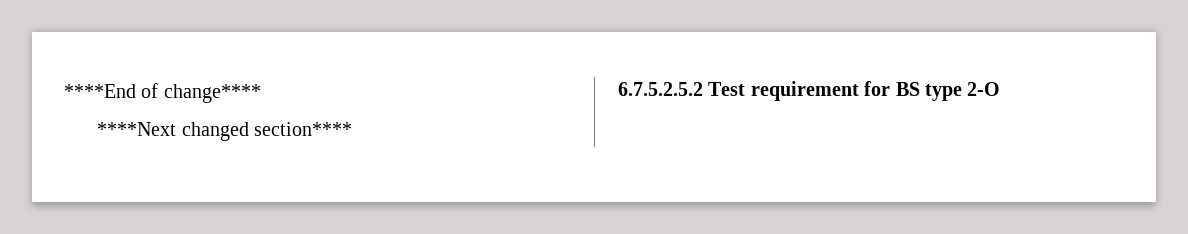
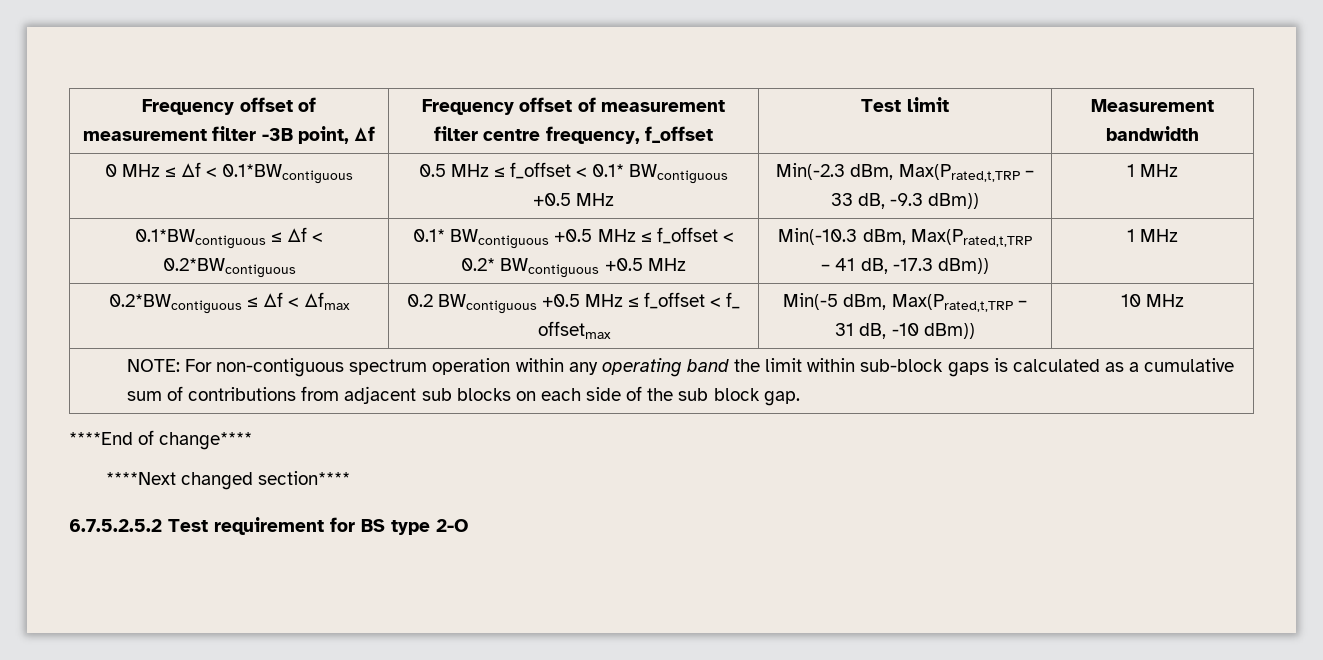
(64, 91) none -> [142,97,316,115] [83,126,375,144] [422,97,725,115] [434,126,713,144] [861,97,949,112] [1091,99,1214,112] [1106,126,1199,141] [104,162,354,184] [418,162,729,184] [532,193,615,206] [776,163,1034,182] [830,193,980,209] [1126,164,1179,177] [134,227,324,249] [162,258,296,278] [413,227,734,249] [461,258,686,278] [778,228,1032,247] [821,258,989,274] [1126,229,1179,242] [108,292,351,314] [406,292,741,314] [537,321,611,339] [783,293,1027,312] [835,323,975,339] [1120,294,1185,307] [126,358,1235,377] [126,386,800,406] Frequency offset of measurement filter -3B point, Δf | Frequency offset of measurement filter centre frequency, f_offset | Test limit | Measurement bandwidth // 0 MHz ≤ Δf < 0.1*BWcontiguous | 0.5 MHz ≤ f_offset < 0.1* BWcontiguous +0.5 MHz | Min(-2.3 dBm, Max(Prated,t,TRP – 33 dB, -9.3 dBm)) | 1 MHz // 0.1*BWcontiguous ≤ Δf < 0.2*BWcontiguous | 0.1* BWcontiguous +0.5 MHz ≤ f_offset < 0.2* BWcontiguous +0.5 MHz | Min(-10.3 dBm, Max(Prated,t,TRP – 41 dB, -17.3 dBm)) | 1 MHz // 0.2*BWcontiguous ≤ Δf < Δfmax | 0.2 BWcontiguous +0.5 MHz ≤ f_offset < f_ offsetmax | Min(-5 dBm, Max(Prated,t,TRP – 31 dB, -10 dBm)) | 10 MHz // NOTE: For non-contiguous spectrum operation within any operating band the limit within sub-block gaps is calculated as a cumulative sum of contributions from adjacent sub blocks on each side of the sub block gap. //

